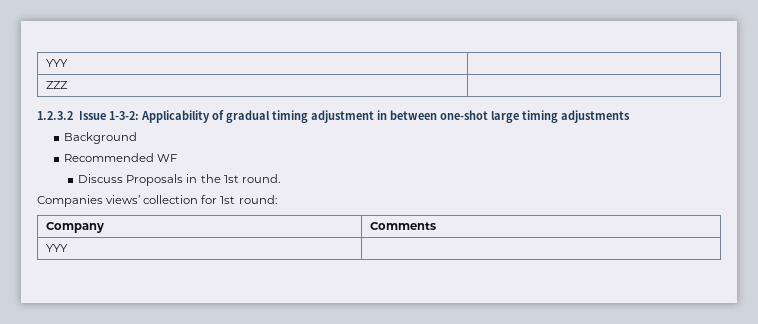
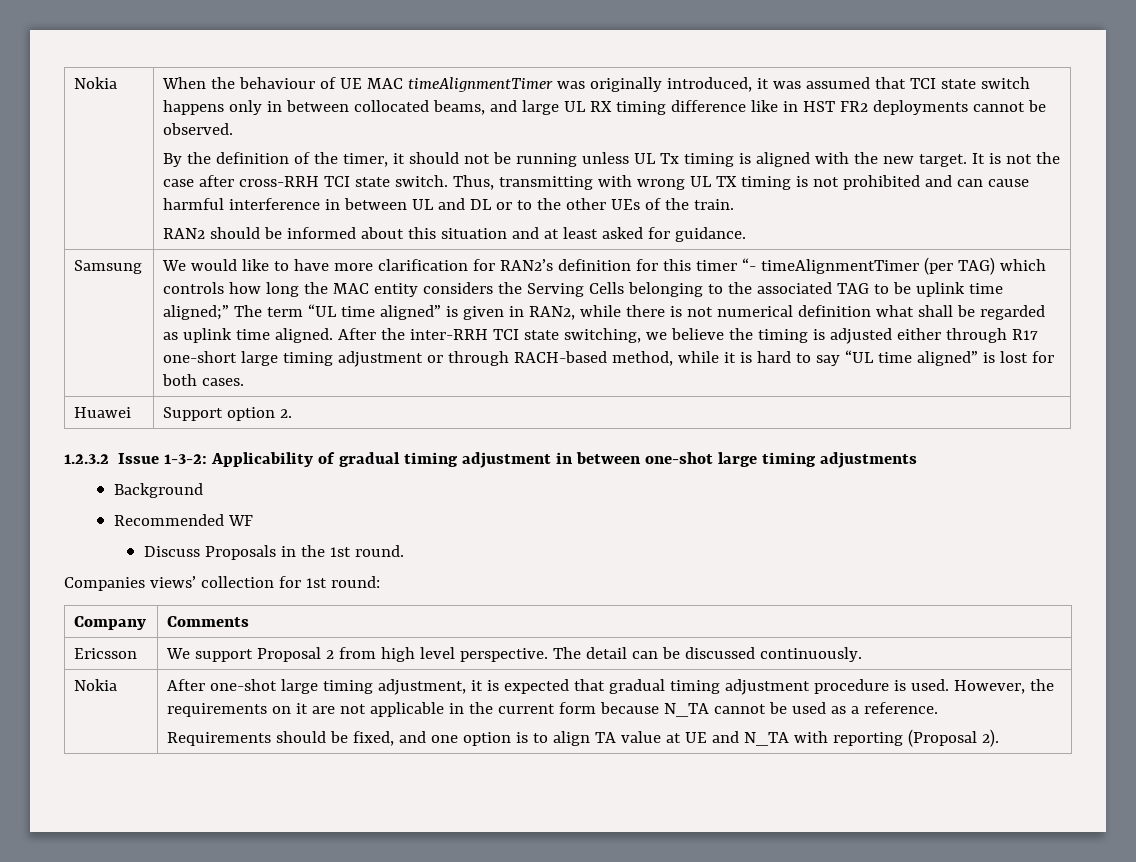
[45,59,68,67] [45,81,68,89] YYY | // ZZZ | -> [74,77,118,89] [162,77,1031,92] [163,100,1047,115] [163,123,234,135] [163,152,1061,167] [163,175,1030,190] [163,198,735,210] [163,227,747,242] [74,260,143,274] [162,257,1047,275] [163,282,1004,297] [163,304,1046,320] [163,328,1039,344] [163,350,1055,367] [162,374,245,386] [74,407,132,418] [163,407,293,421] Nokia | When the behaviour of UE MAC timeAlignmentTimer was originally introduced, it was assumed that TCI state switch happens only in between collocated beams, and large UL RX timing difference like in HST FR2 deployments cannot be observed. // By the definition of the timer, it should not be running unless UL Tx timing is aligned with the new target. It is not the case after cross-RRH TCI state switch. Thus, transmitting with wrong UL TX timing is not prohibited and can cause harmful interference in between UL and DL or to the other UEs of the train. // RAN2 should be informed about this situation and at least asked for guidance. // Samsung | We would like to have more clarification for RAN2’s definition for this timer “- timeAlignmentTimer (per TAG) which controls how long the MAC entity considers the Serving Cells belonging to the associated TAG to be uplink time aligned;” The term “UL time aligned” is given in RAN2, while there is not numerical definition what shall be regarded as uplink time aligned. After the inter-RRH TCI state switching, we believe the timing is adjusted either through R17 one-short large timing adjustment or through RACH-based method, while it is hard to say “UL time aligned” is lost for both cases. // Huawei | Support option 2.
[45,244,68,252] YYY | -> [74,648,138,659] [166,647,863,662] [74,679,118,691] [167,679,1055,695] [167,702,939,717] [167,729,1000,747] Ericsson | We support Proposal 2 from high level perspective. The detail can be discussed continuously. // Nokia | After one-shot large timing adjustment, it is expected that gradual timing adjustment procedure is used. However, the requirements on it are not applicable in the current form because N_TA cannot be used as a reference. // Requirements should be fixed, and one option is to align TA value at UE and N_TA with reporting (Proposal 2).

